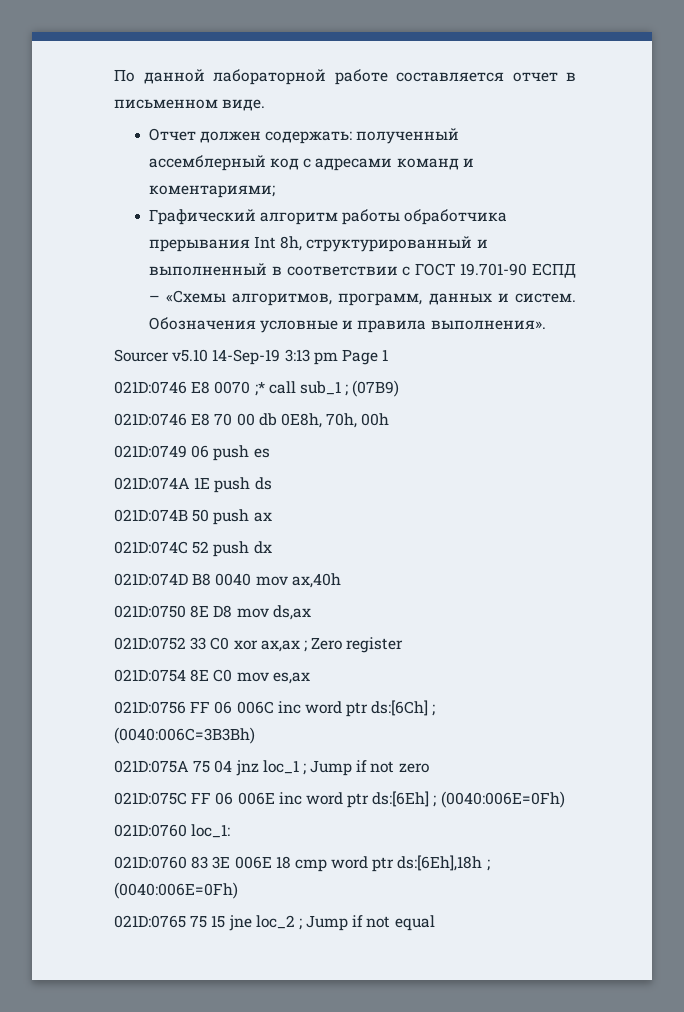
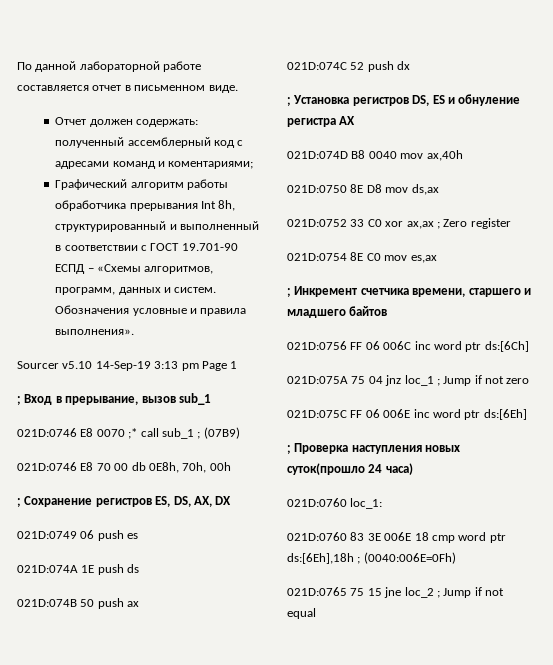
(389, 355) none -> [17,393,211,405] // ; Вход в прерывание, вызов sub_1
(390, 419) none -> [17,496,232,507] // ; Сохранение регистров ES, DS, AX, DX
(272, 547) none -> [287,94,521,106] [287,116,356,127] // ; Установка регистров DS, ES и обнуление регистра AX
(310, 678) none -> [287,286,531,297] [287,306,388,318] // ; Инкремент счетчика времени, старшего и младшего байтов
[432,704,436,716] [114,727,255,744] ; (0040:006C=3B3Bh) -> (529, 346) none
[433,791,565,808] ; (0040:006E=0Fh) -> [287,443,461,454] [287,463,413,475] // ; Проверка наступления новых суток(прошло 24 часа)

